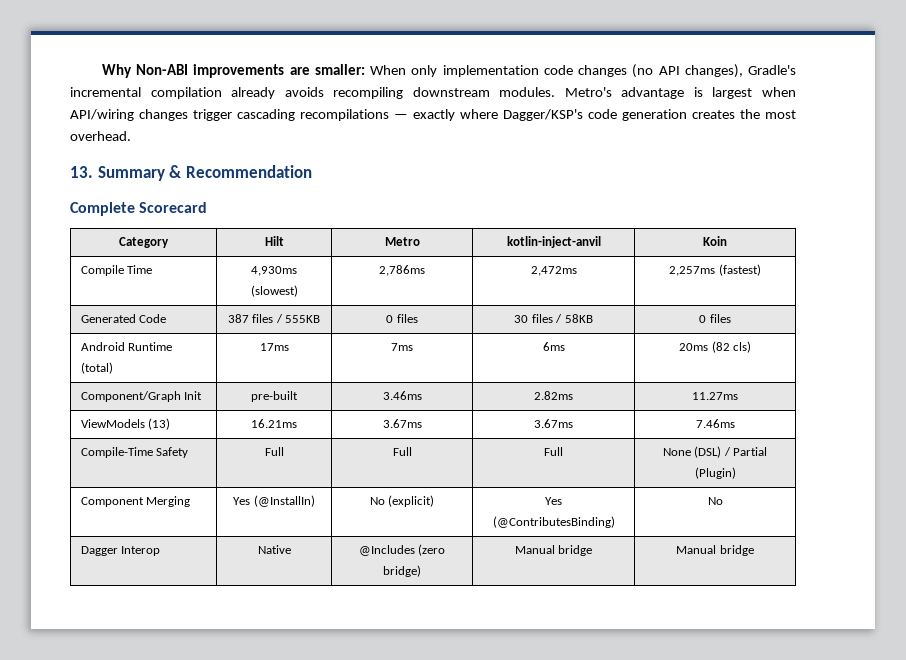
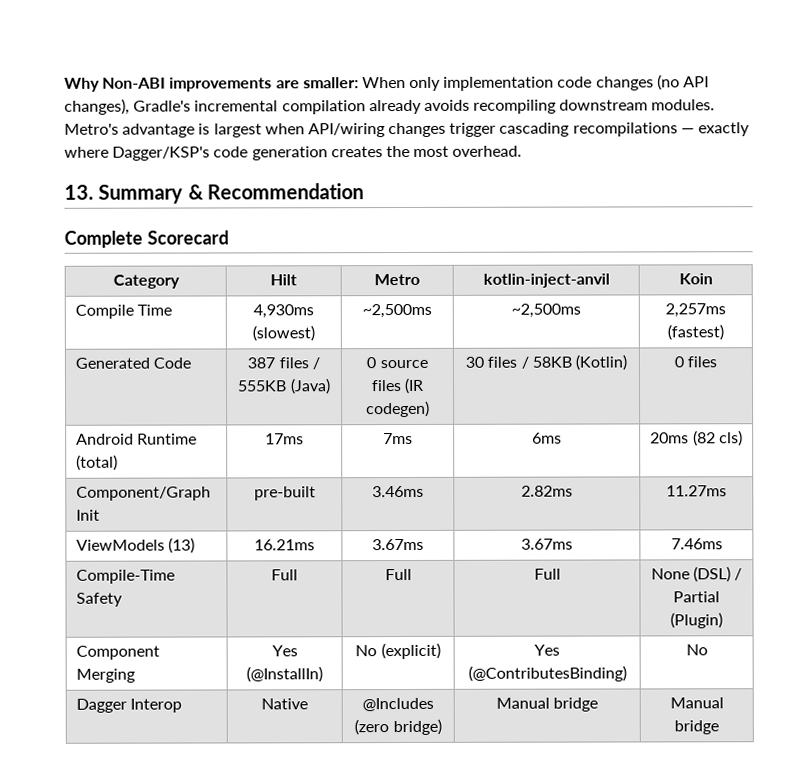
[379,265,425,276] [530,266,577,276] 2,786ms | 2,472ms -> [362,303,432,319] [511,303,581,318] ~2,500ms | ~2,500ms
[386,314,418,323] | 0 files -> [289,378,331,395] [366,357,428,369] [370,377,425,395] [366,400,430,418] (Java) | 0 source files (IR codegen)
(593, 318) none -> [574,354,627,371] (Kotlin)

